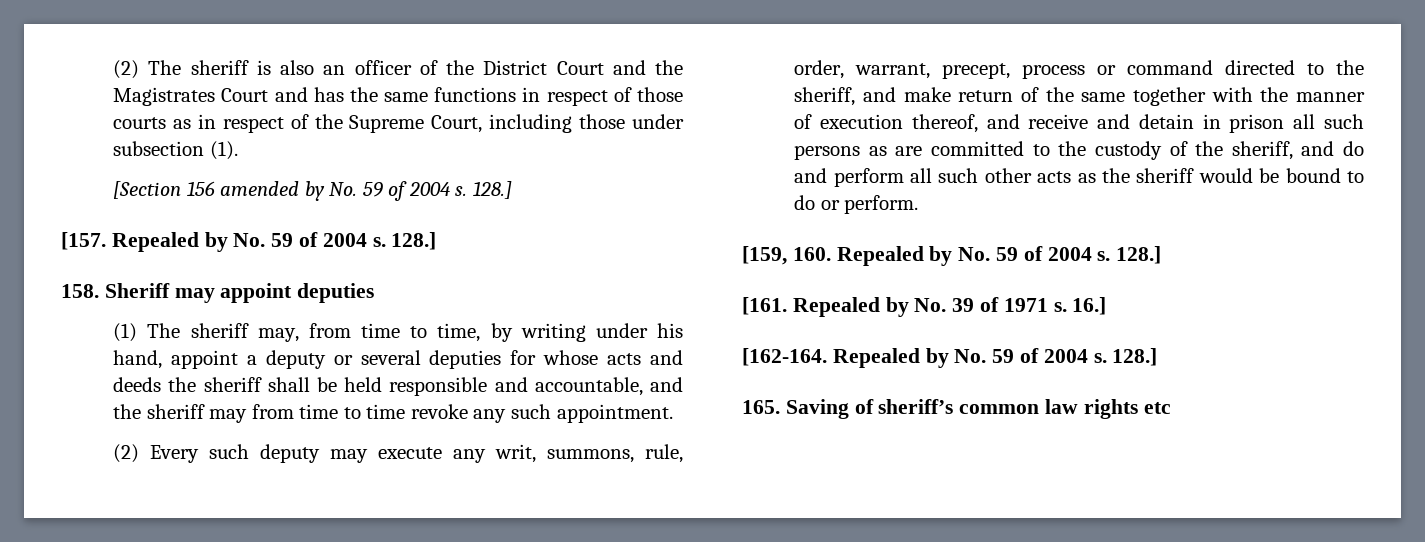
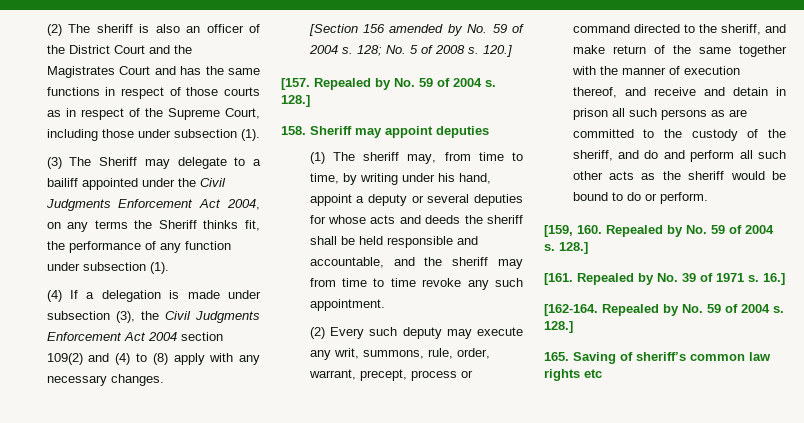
(238, 150) none -> [46,157,261,169] [46,178,226,190] [45,199,260,211] [46,220,260,232] [46,241,231,253] [46,262,169,274] [46,290,261,302] [46,311,260,323] [46,332,223,341] [46,353,260,365] [46,374,164,386] // (3) The Sheriff may delegate to a bailiff appointed under the Civil Judgments Enforcement Act 2004, on any terms the Sheriff thinks fit, the performance of any function under subsection (1). // (4) If a delegation is made under subsection (3), the Civil Judgments Enforcement Act 2004 section 109(2) and (4) to (8) apply with any necessary changes.
[472,181,512,199] 128.] -> [356,45,512,57] 128; No. 5 of 2008 s. 120.]

